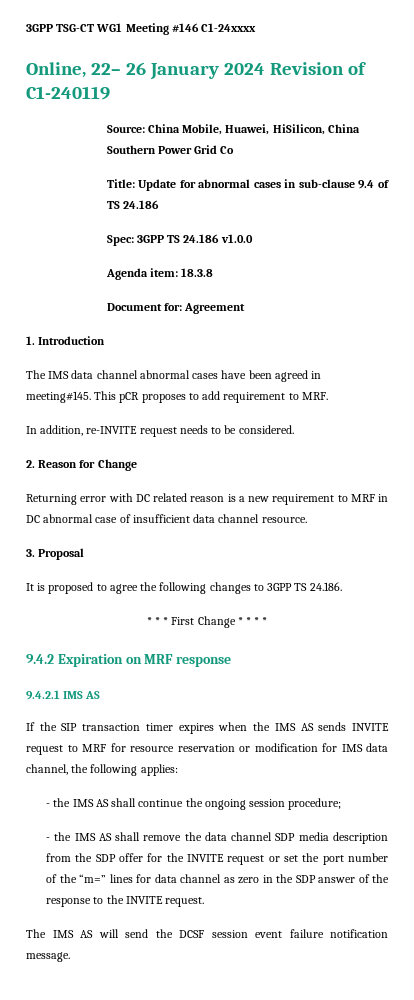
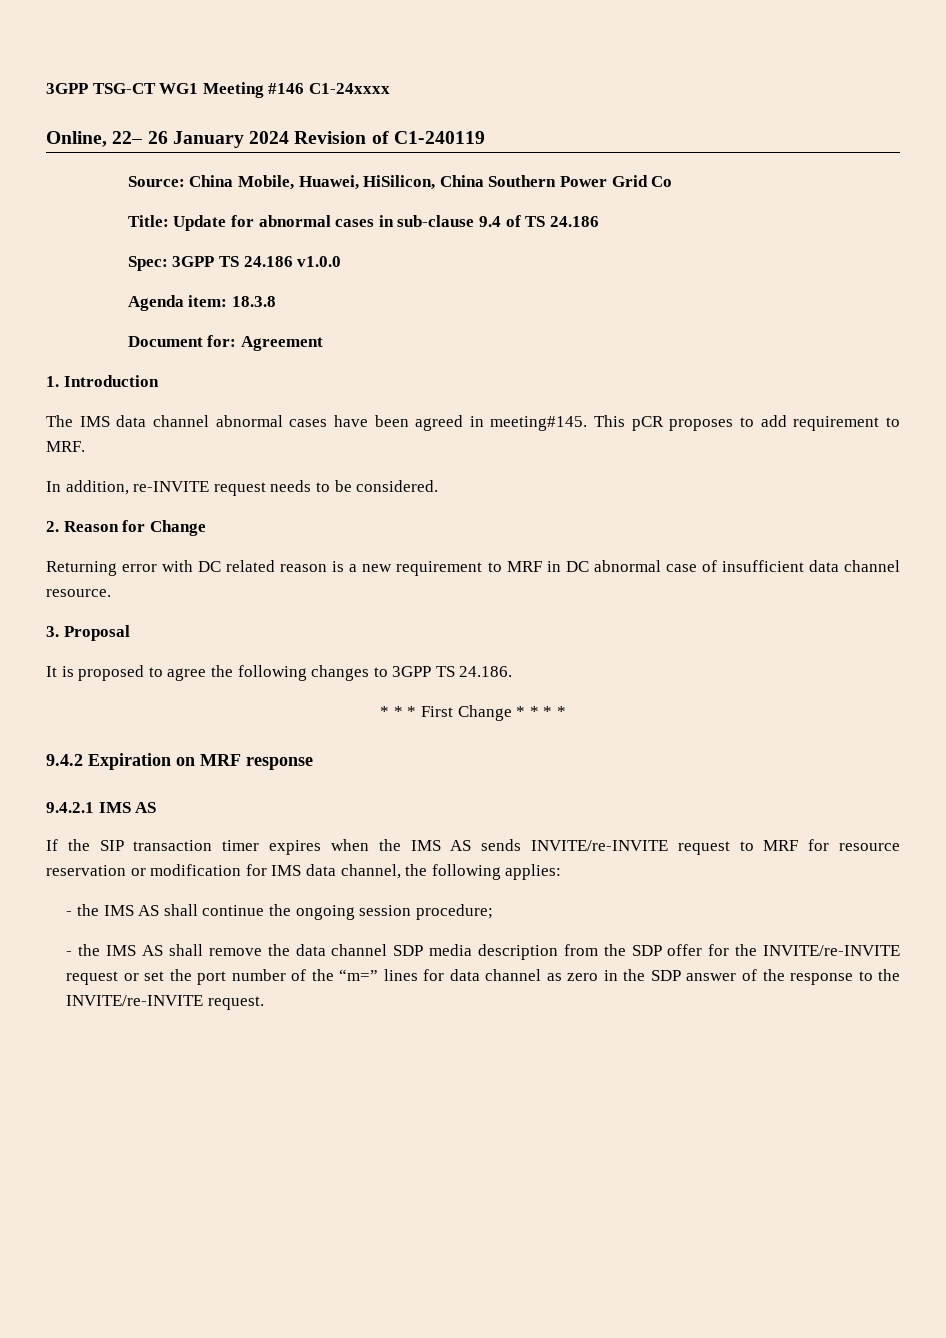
[352,723,389,731] INVITE -> [530,840,668,851] INVITE/re-INVITE
[187,854,225,862] INVITE -> [762,945,900,956] INVITE/re-INVITE
[125,896,163,904] INVITE -> [66,995,204,1006] INVITE/re-INVITE
[26,929,388,938] [26,952,70,962] // The IMS AS will send the DCSF session event failure notification message. -> (265, 1003) none

